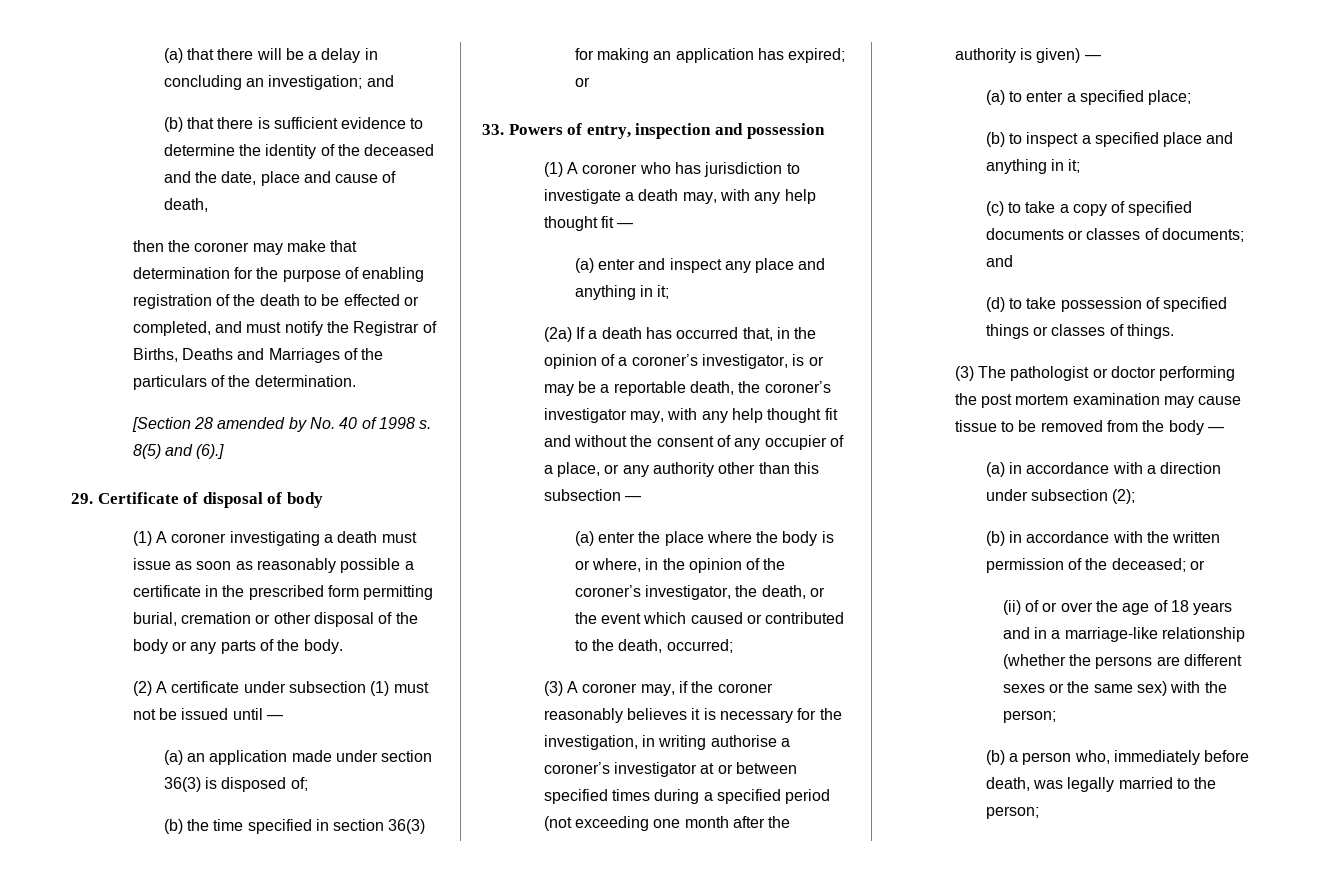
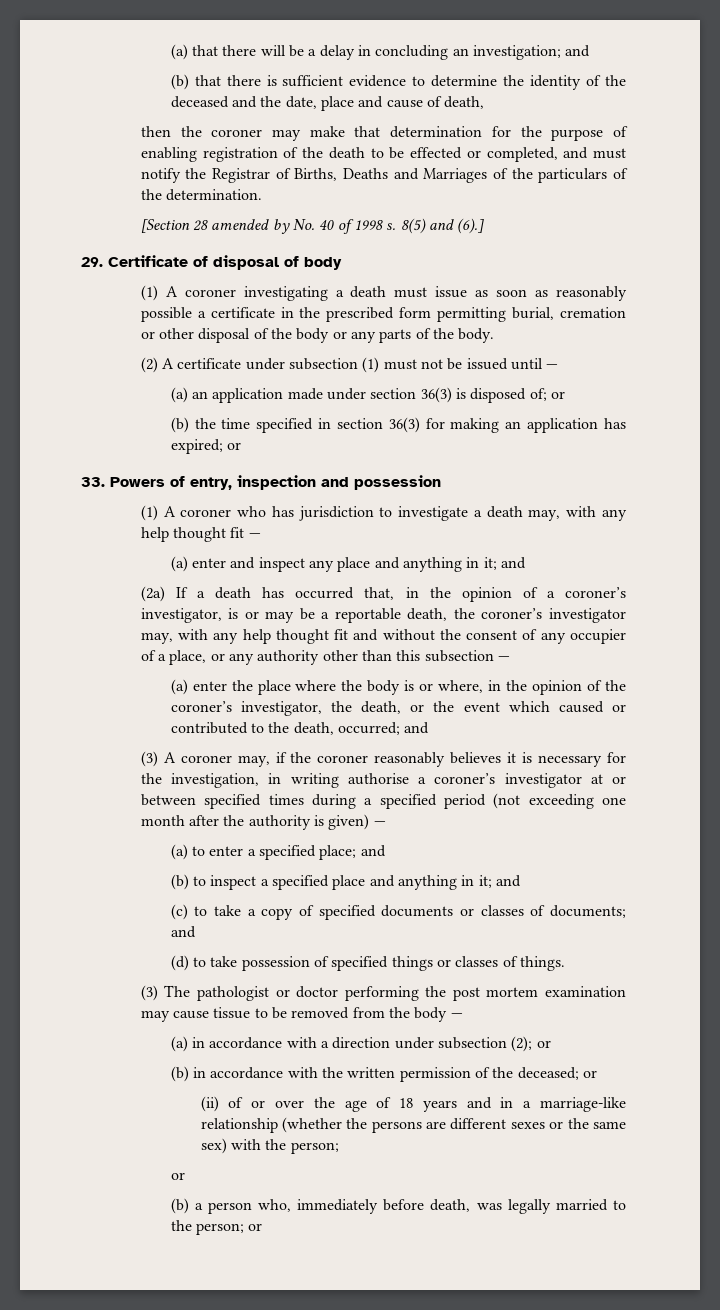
(308, 784) none -> [550,391,565,399] or
(670, 292) none -> [500,557,526,569] and
(733, 646) none -> [404,722,430,734] and
(1192, 97) none -> [360,845,386,857] and
(1081, 166) none -> [495,875,521,887] and
(1136, 496) none -> [536,1040,551,1048] or
(1056, 716) none -> [170,1172,185,1180] // or
(1039, 812) none -> [248,1223,263,1231] or

